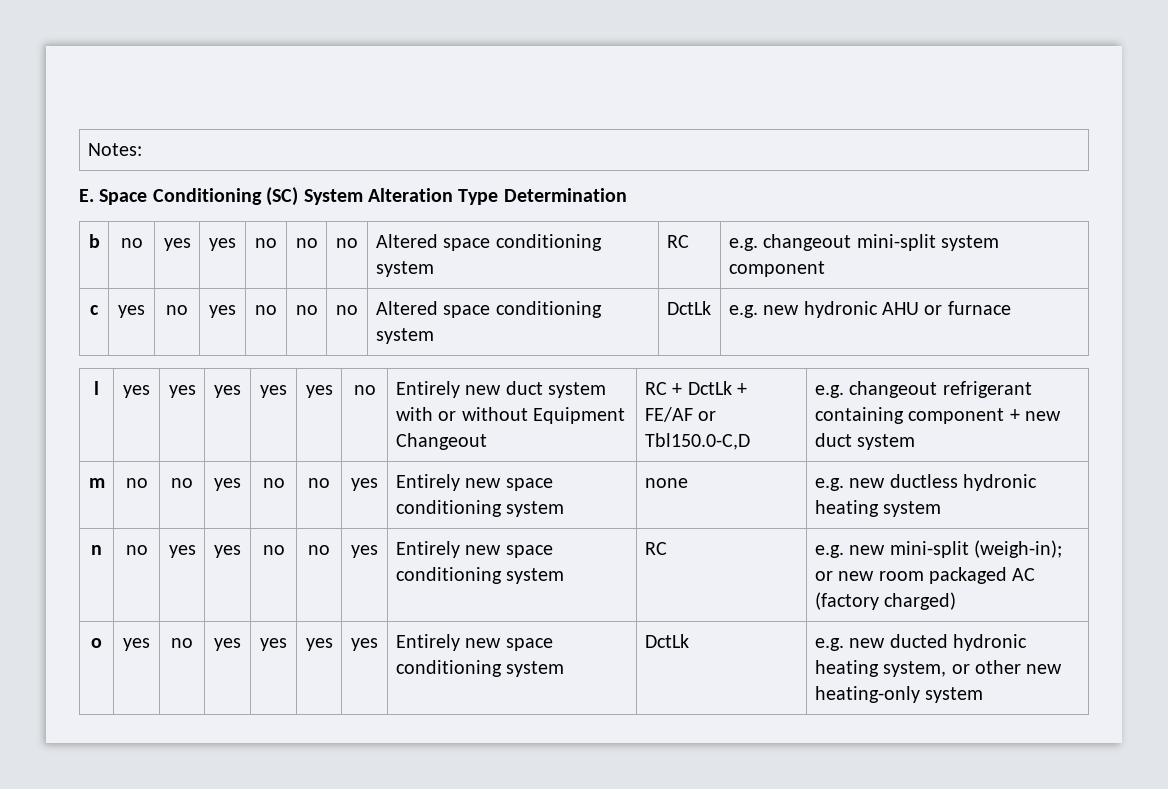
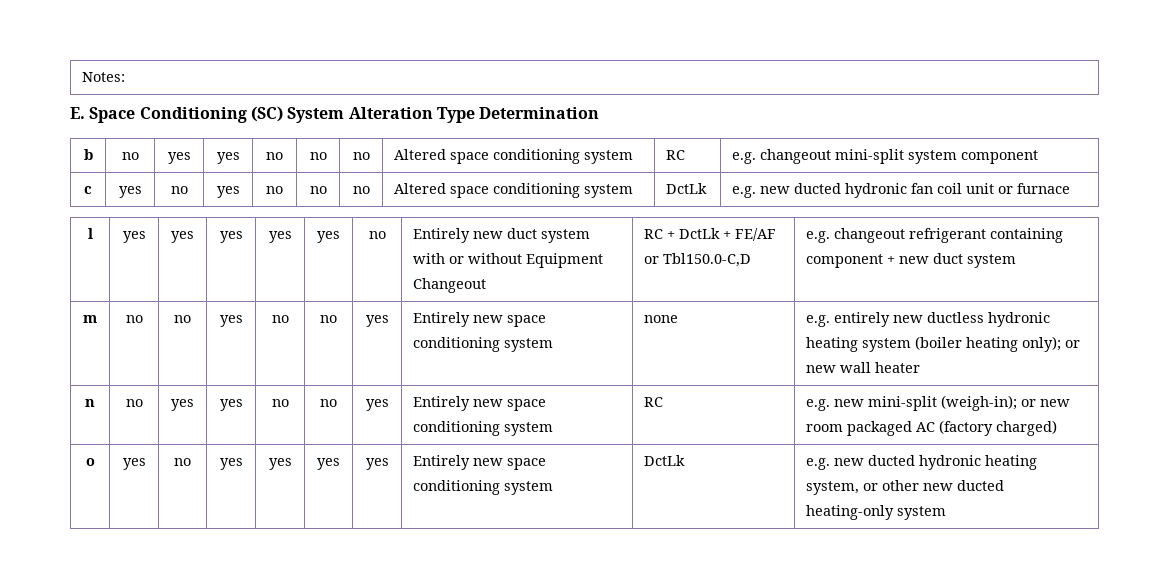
[803,301,920,318] hydronic AHU -> [794,183,995,198] ducted hydronic fan coil unit
(844, 484) none -> [834,312,891,327] entirely
(942, 509) none -> [915,336,1081,352] [806,362,921,373] (boiler heating only); or new wall heater
(1063, 669) none -> [957,480,1005,491] ducted

